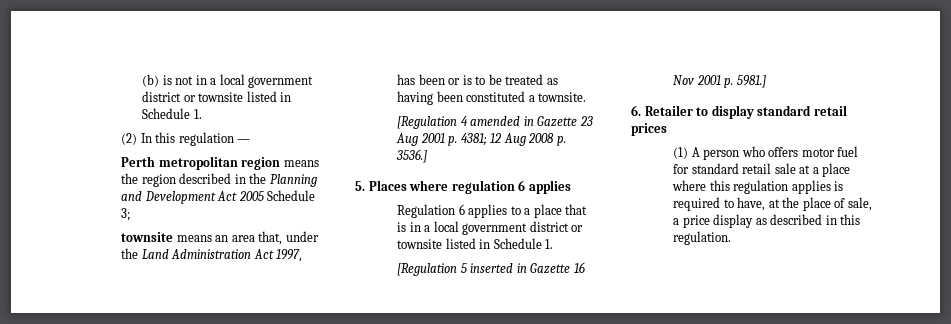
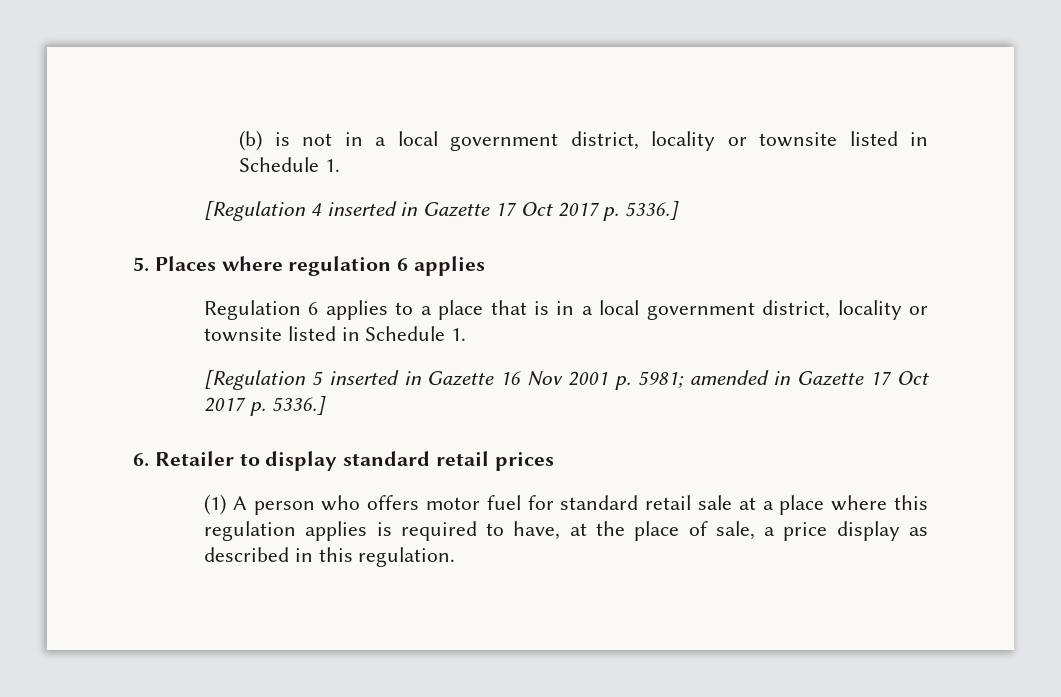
[142,91,292,102] [142,108,202,119] [121,132,251,146] [121,156,319,170] [121,173,317,187] [121,190,316,204] [121,208,131,221] [121,231,319,245] [121,248,303,262] [397,74,558,85] [397,91,587,105] district or townsite listed in Schedule 1. // (2) In this regulation — // Perth metropolitan region means the region described in the Planning and Development Act 2005 Schedule 3; // townsite means an area that, under the Land Administration Act 1997, has been or is to be treated as having been constituted a townsite. -> [570,131,928,151] [239,157,341,172] district, locality or townsite listed in Schedule 1.
[470,116,593,127] [396,133,566,146] [396,149,428,163] amended in Gazette 23 Aug 2001 p. 4381; 12 Aug 2008 p. 3536.] -> [326,201,680,221] inserted in Gazette 17 Oct 2017 p. 5336.]
[529,221,569,232] district -> [762,300,902,320] district, locality
[736,75,766,88] 5981.] -> [637,370,930,388] [203,396,326,416] 5981; amended in Gazette 17 Oct 2017 p. 5336.]

